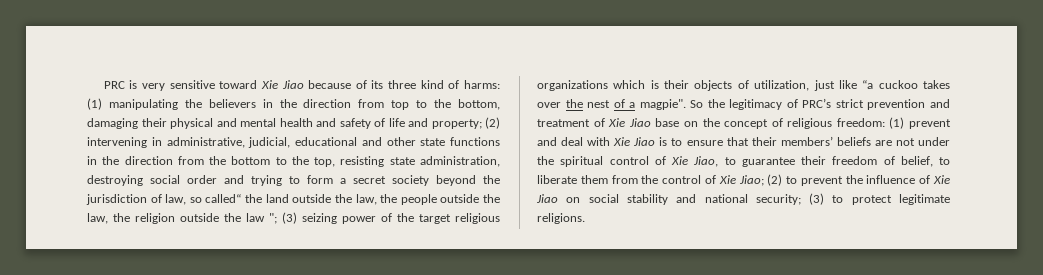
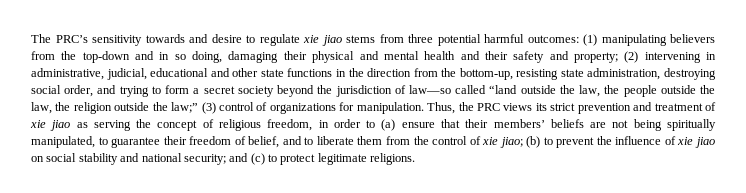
[103,80,500,91] [87,98,501,110] PRC is very sensitive toward Xie Jiao because of its three kind of harms: (1) manipulating the believers in the direction from top to the bottom, -> [31,34,715,46] [31,51,223,63] The PRC’s sensitivity towards and desire to regulate xie jiao stems from three potential harmful outcomes: (1) manipulating believers from the top-down and in so doing,
[339,118,405,129] safety of life -> [484,51,545,63] their safety
[231,156,336,167] bottom to the top, -> [459,68,513,80] bottom-up,
[187,175,217,184] order -> [64,85,94,97] order,
[165,194,289,205] law, so called“ the land -> [408,85,518,94] law—so called “land
[246,212,500,224] [537,80,950,91] [537,98,832,110] law "; (3) seizing power of the target religious organizations which is their objects of utilization, just like “a cuckoo takes over the nest of a magpie". So the legitimacy of PRC’s -> [171,102,547,114] law;” (3) control of organizations for manipulation. Thus, the PRC views its
[608,117,951,129] [537,137,683,146] Xie Jiao base on the concept of religious freedom: (1) prevent and deal with Xie Jiao is to -> [30,119,396,131] xie jiao as serving the concept of religious freedom, in order to (a)
[918,137,950,146] [537,156,719,167] under the spiritual control of Xie Jiao, -> [633,119,717,131] [31,136,95,148] being spiritually manipulated,
(933, 161) none -> [282,136,302,145] and
[718,174,783,186] Xie Jiao; (2) -> [482,136,541,148] xie jiao; (b)
[933,175,950,184] [536,194,558,203] Xie Jiao -> [677,137,715,148] xie jiao
[809,193,825,205] (3) -> [229,153,265,165] and (c)

